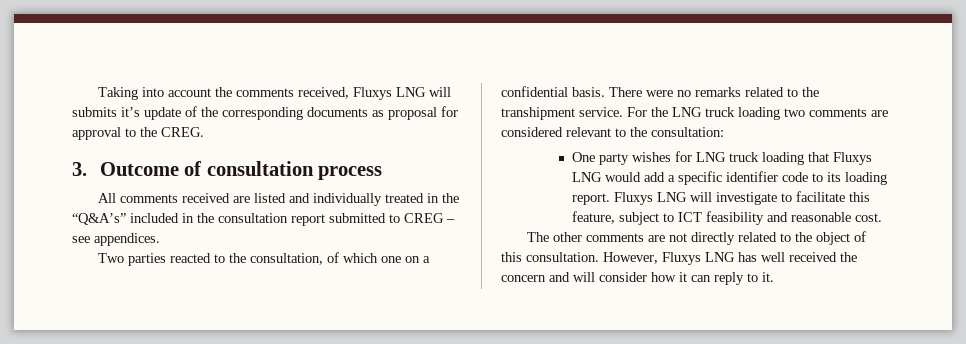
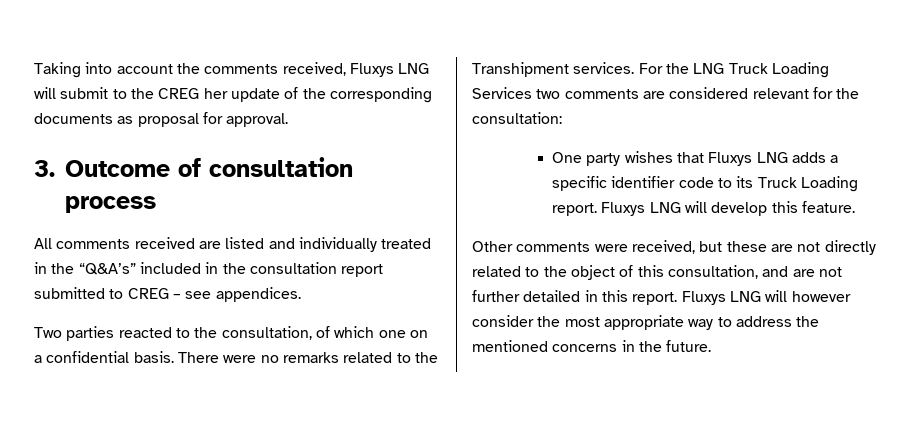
[72,107,140,117] submits it’s -> [60,87,228,99] submit to the CREG her
[72,127,204,140] approval to the CREG. -> [226,113,289,127] approval.
[501,107,623,120] transhipment service. -> [472,62,635,77] Transhipment services.
[705,107,780,120] truck loading -> [728,62,829,78] [472,87,532,99] Truck Loading Services
[615,128,626,137] to -> [812,87,833,99] for
[675,151,805,165] for LNG truck loading -> (673, 157) none
[605,172,666,182] would add -> [791,152,826,163] adds
[845,172,888,185] [572,191,871,205] [572,211,883,225] [527,232,645,242] loading report. Fluxys LNG will investigate to facilitate this feature, subject to ICT feasibility and reasonable cost. // The other comments -> [757,176,858,192] [551,201,855,216] [472,240,767,254] Truck Loading report. Fluxys LNG will develop this feature. // Other comments were received, but these
[526,252,857,265] [501,272,774,285] consultation. However, Fluxys LNG has well received the concern and will consider how it can reply to it. -> [667,265,842,279] [472,290,851,305] [472,315,820,330] [472,340,712,352] consultation, and are not further detailed in this report. Fluxys LNG will however consider the most appropriate way to address the mentioned concerns in the future.

